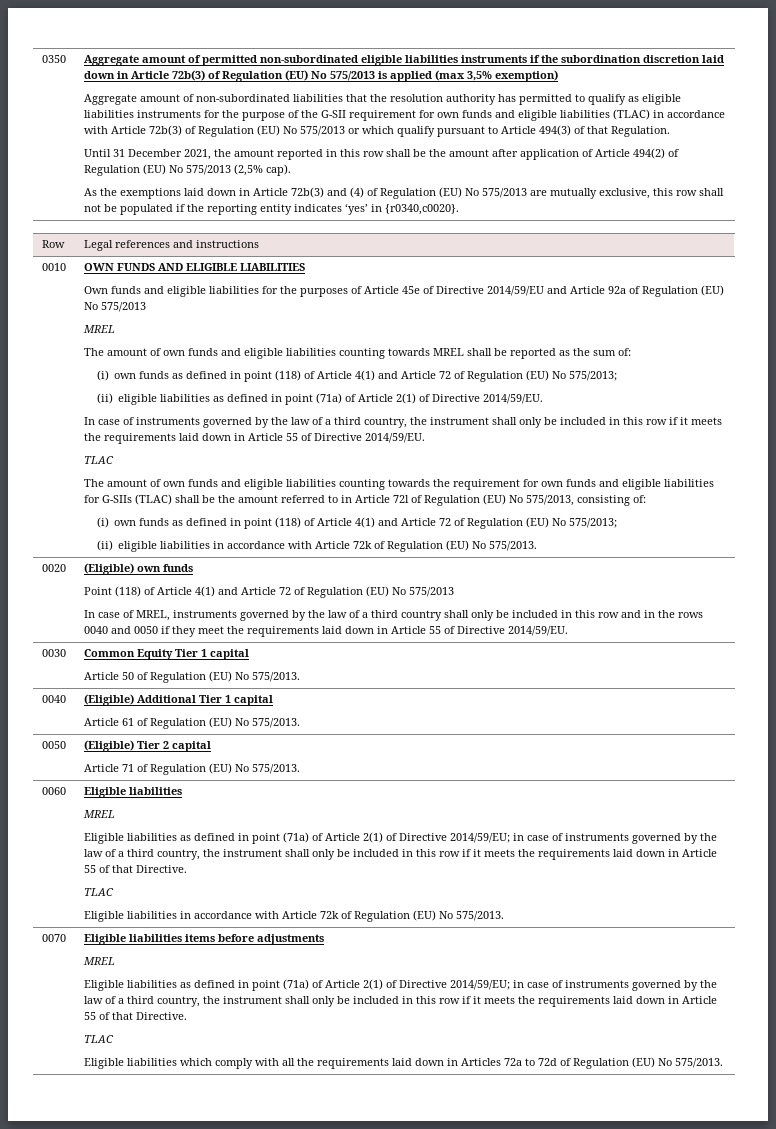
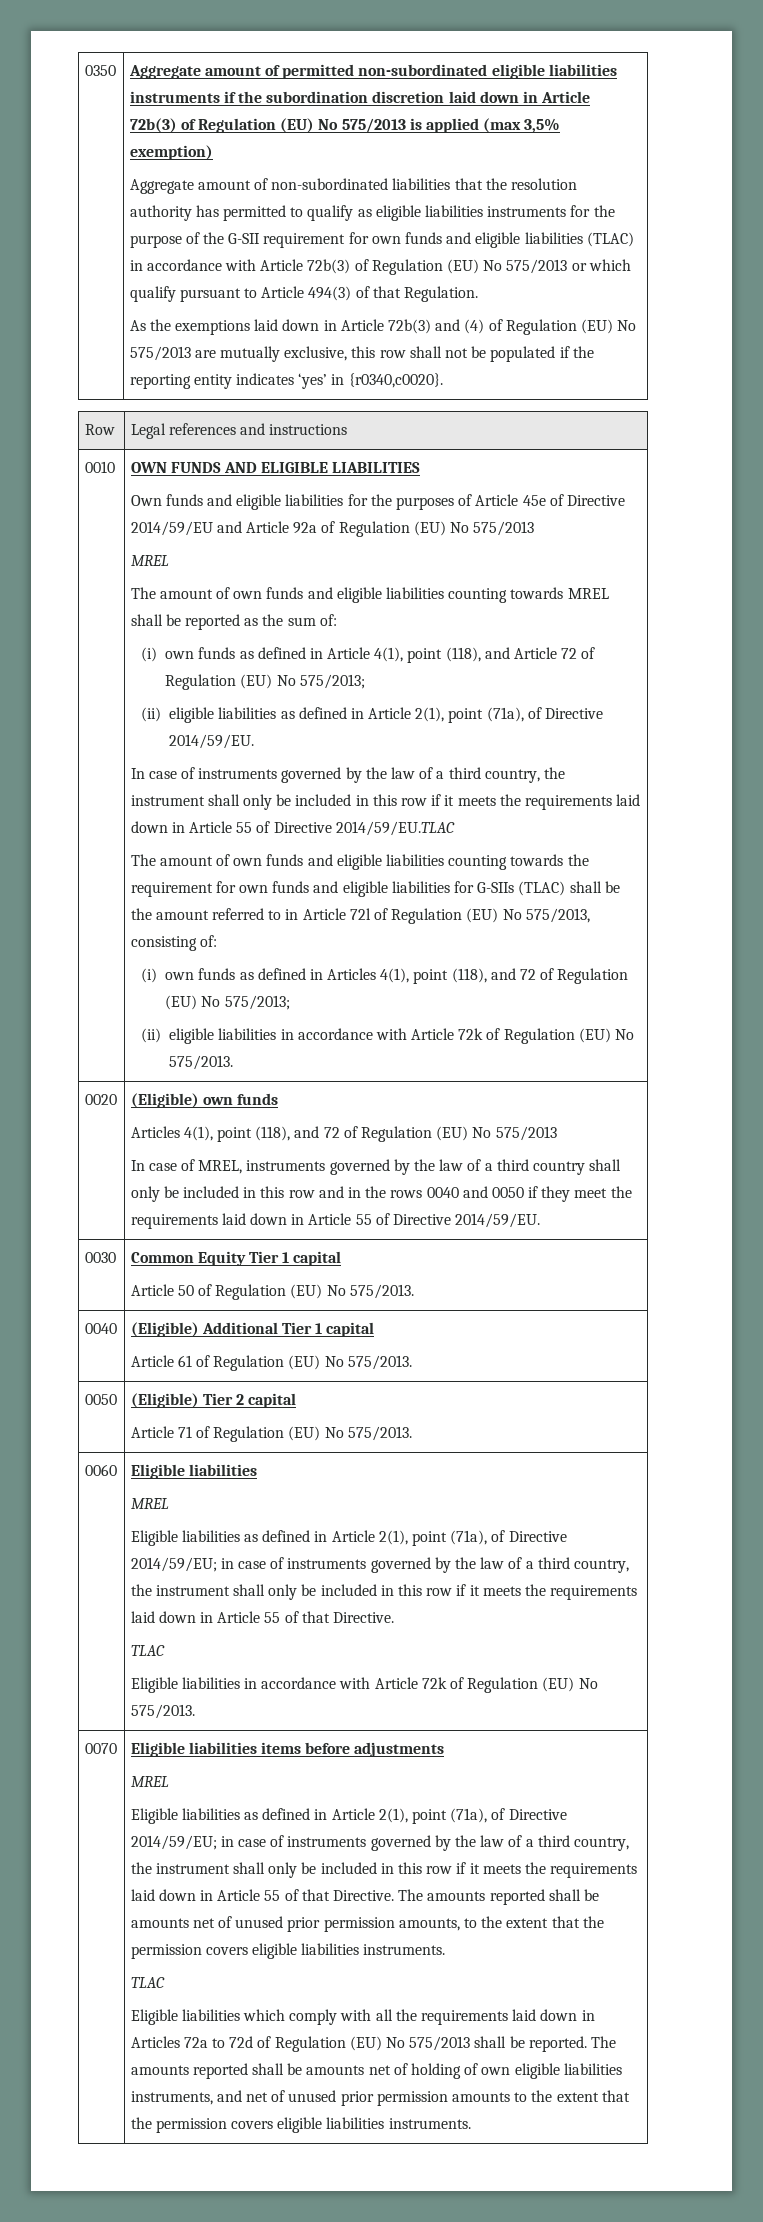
[83,148,679,160] [83,164,291,176] // Until 31 December 2021, the amount reported in this row shall be the amount after application of Article 494(2) of Regulation (EU) No 575/2013 (2,5% cap). -> (479, 294) none
[244,370,376,382] point (118) of Article 4(1) -> [327,647,481,663] Article 4(1), point (118),
[285,393,417,405] point (71a) of Article 2(1) -> [368,707,524,723] Article 2(1), point (71a),
[364,433,425,443] [83,456,114,464] 2014/59/EU. // TLAC -> [335,821,455,836] 2014/59/EU.TLAC
[244,517,437,529] point (118) of Article 4(1) and Article -> [327,968,516,984] Articles 4(1), point (118), and
[83,586,276,597] Point (118) of Article 4(1) and Article -> [130,1126,320,1142] Articles 4(1), point (118), and
[251,832,383,844] point (71a) of Article 2(1) -> [331,1530,488,1546] Article 2(1), point (71a),
[251,979,383,991] point (71a) of Article 2(1) -> [331,1808,488,1824] Article 2(1), point (71a),
(187, 1016) none -> [398,1889,599,1905] [130,1916,604,1932] [130,1943,446,1959] The amounts reported shall be amounts net of unused prior permission amounts, to the extent that the permission covers eligible liabilities instruments.
[674,1058,723,1068] 575/2013. -> [409,2036,616,2052] [130,2063,622,2079] [130,2090,630,2106] [130,2117,471,2133] 575/2013 shall be reported. The amounts reported shall be amounts net of holding of own eligible liabilities instruments, and net of unused prior permission amounts to the extent that the permission covers eligible liabilities instruments.

